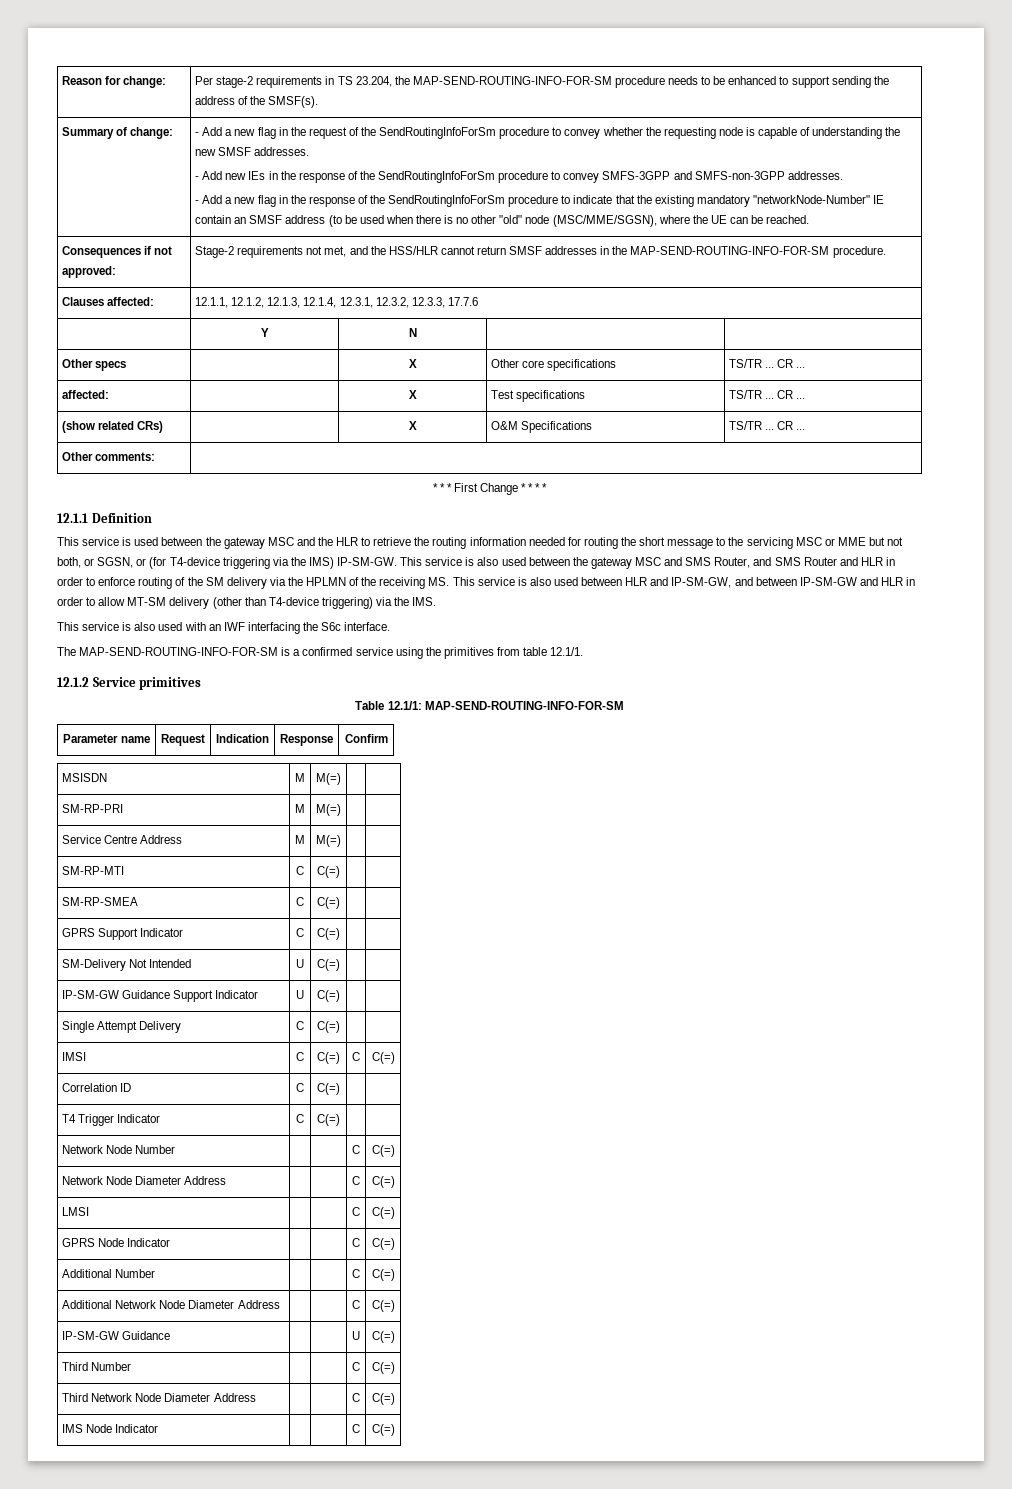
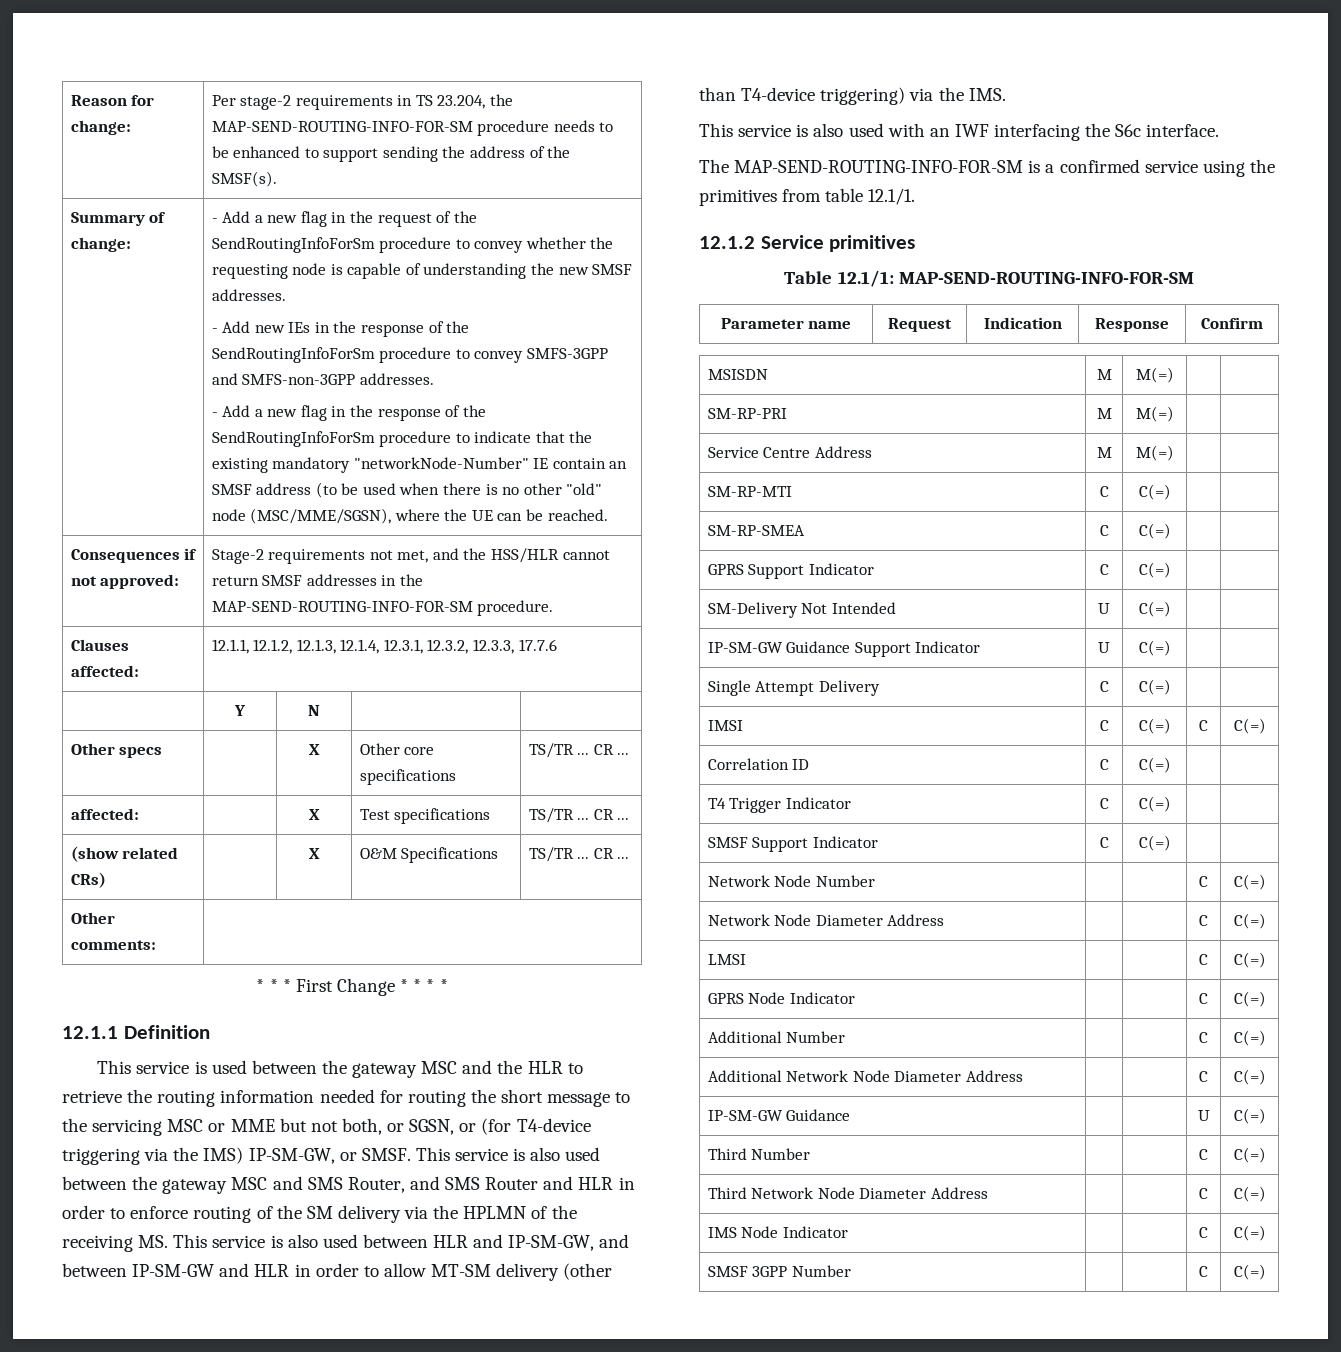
[337,557,398,566] IP-SM-GW. -> [248,1148,411,1164] IP-SM-GW, or SMSF.
(340, 1120) none -> [707,836,878,852] [1099,837,1109,848] [1138,835,1171,851] // SMSF Support Indicator | C | C(=) | |
(395, 1430) none -> [707,1265,851,1277] [1199,1266,1208,1277] [1233,1264,1266,1280] // SMSF 3GPP Number | | | C | C(=)

